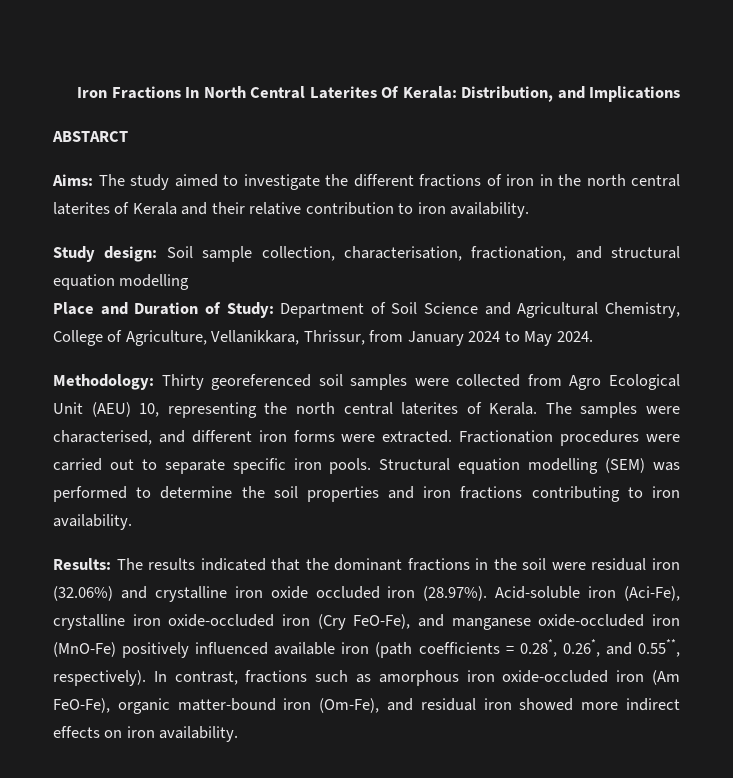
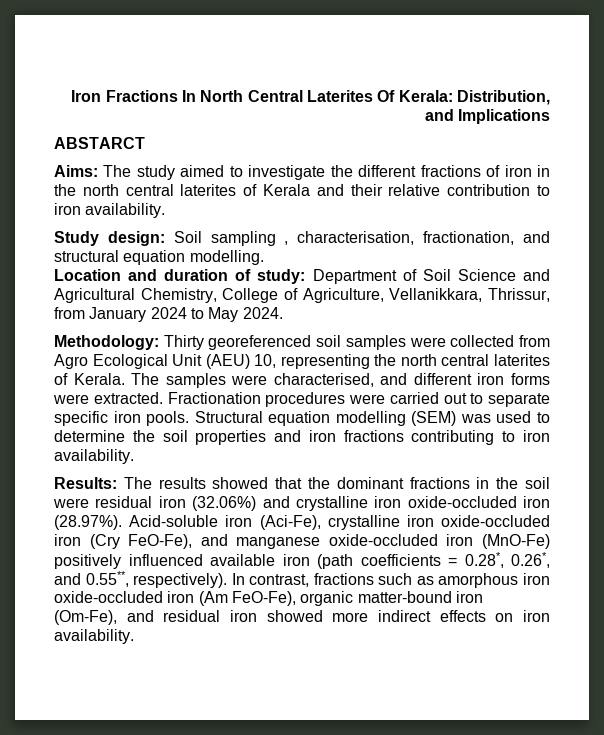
[202,246,335,262] sample collection, -> [210,231,289,246] sampling ,
[119,274,190,290] [53,302,274,318] modelling // Place and Duration of Study: -> [189,250,264,265] [54,269,306,284] modelling. // Location and duration of study:
[53,486,127,502] performed -> [496,411,532,423] used
[200,558,266,571] indicated -> [212,477,269,489] showed
[270,586,380,599] oxide occluded -> [407,496,517,508] oxide-occluded

